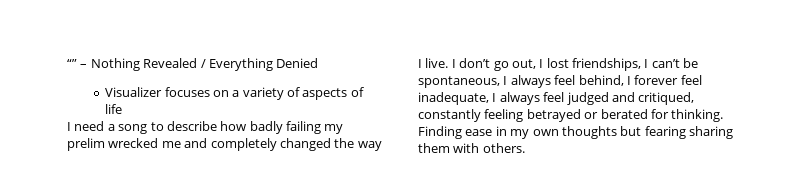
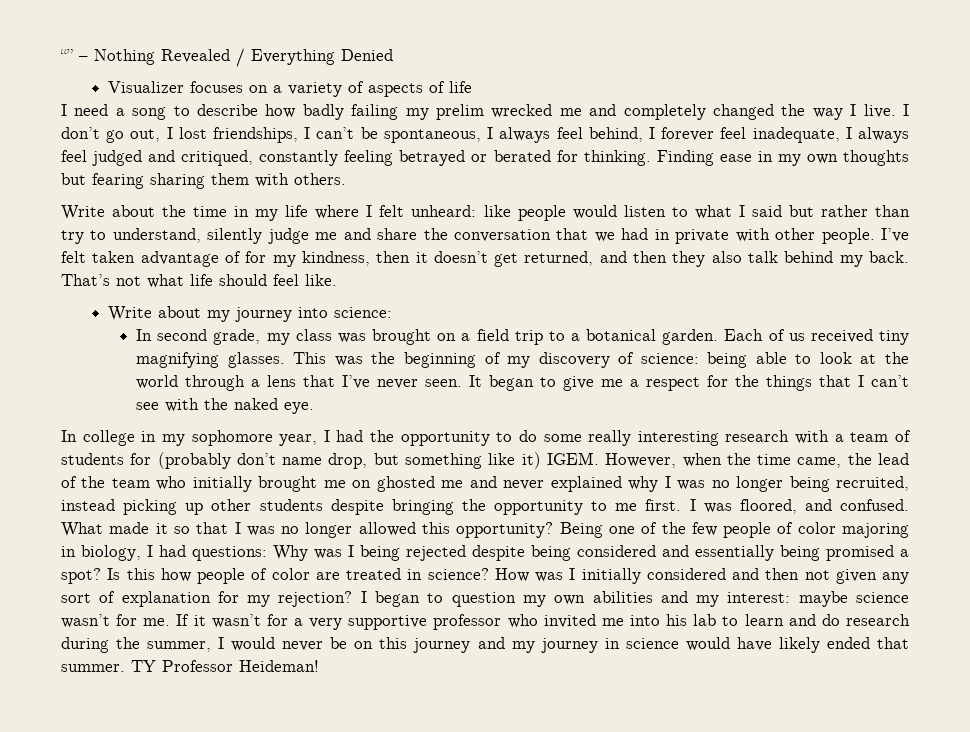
(525, 148) none -> [61,205,910,221] [61,228,910,244] [61,251,909,267] [61,274,337,288] [107,306,392,322] [136,329,909,345] [136,352,909,368] [136,375,909,391] [136,398,315,414] [61,430,912,446] [61,452,909,469] [61,476,910,492] [61,499,909,515] [61,522,909,538] [61,545,909,561] [61,568,909,584] [61,591,909,607] [61,614,910,630] [61,637,910,653] [61,660,319,672] // Write about the time in my life where I felt unheard: like people would listen to what I said but rather than try to understand, silently judge me and share the conversation that we had in private with other people. I’ve felt taken advantage of for my kindness, then it doesn’t get returned, and then they also talk behind my back. That’s not what life should feel like. // Write about my journey into science: // In second grade, my class was brought on a field trip to a botanical garden. Each of us received tiny magnifying glasses. This was the beginning of my discovery of science: being able to look at the world through a lens that I’ve never seen. It began to give me a respect for the things that I can’t see with the naked eye. // In college in my sophomore year, I had the opportunity to do some really interesting research with a team of students for (probably don’t name drop, but something like it) IGEM. However, when the time came, the lead of the team who initially brought me on ghosted me and never explained why I was no longer being recruited, instead picking up other students despite bringing the opportunity to me first. I was floored, and confused. What made it so that I was no longer allowed this opportunity? Being one of the few people of color majoring in biology, I had questions: Why was I being rejected despite being considered and essentially being promised a spot? Is this how people of color are treated in science? How was I initially considered and then not given any sort of explanation for my rejection? I began to question my own abilities and my interest: maybe science wasn’t for me. If it wasn’t for a very supportive professor who invited me into his lab to learn and do research during the summer, I would never be on this journey and my journey in science would have likely ended that summer. TY Professor Heideman!

